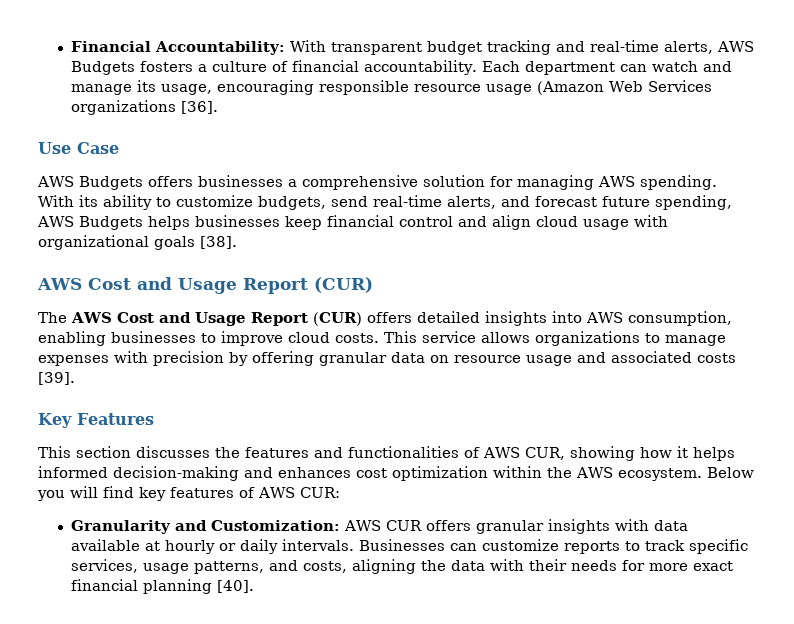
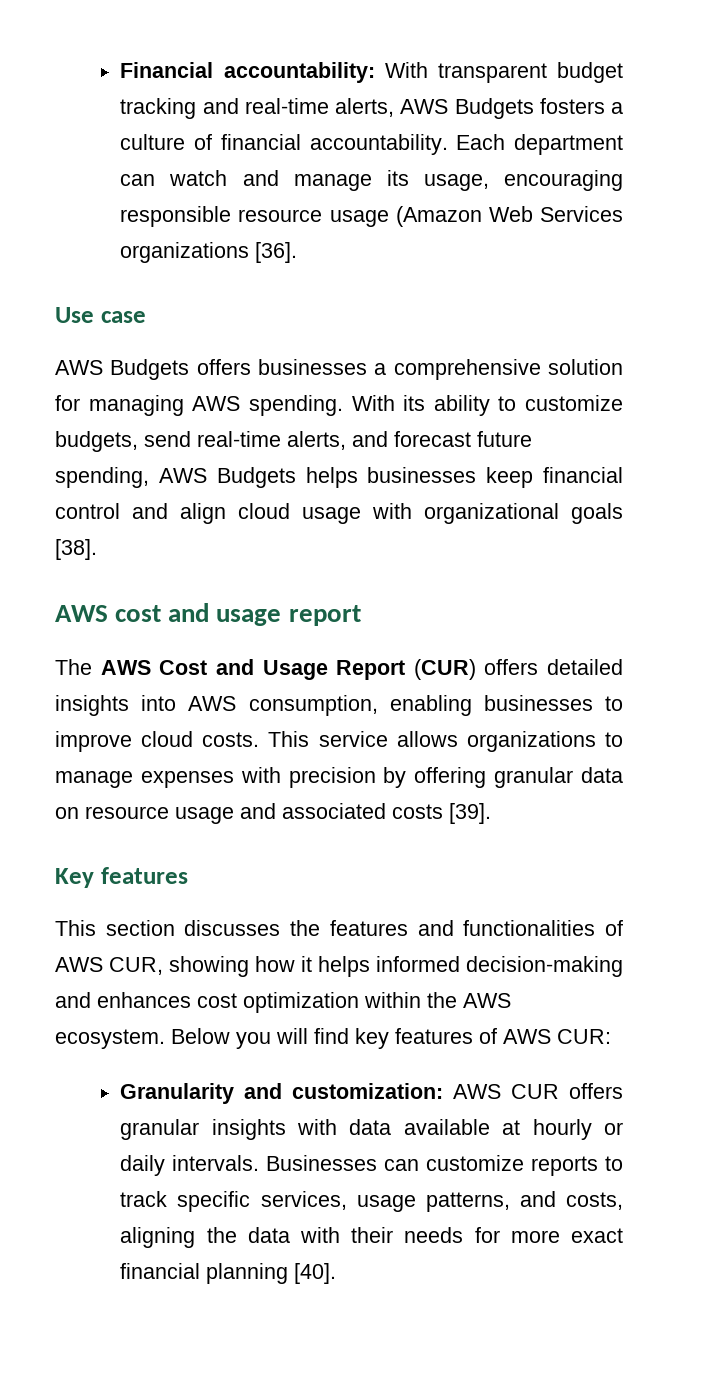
[154,41,285,55] Accountability: -> [223,62,375,83] accountability:
[77,142,119,154] Case -> [100,311,146,323] case
[87,277,373,294] Cost and Usage Report (CUR) -> [115,603,361,626] cost and usage report
[77,413,154,425] Features -> [100,867,188,884] features
[210,520,340,531] Customization: -> [292,1083,444,1099] customization:

